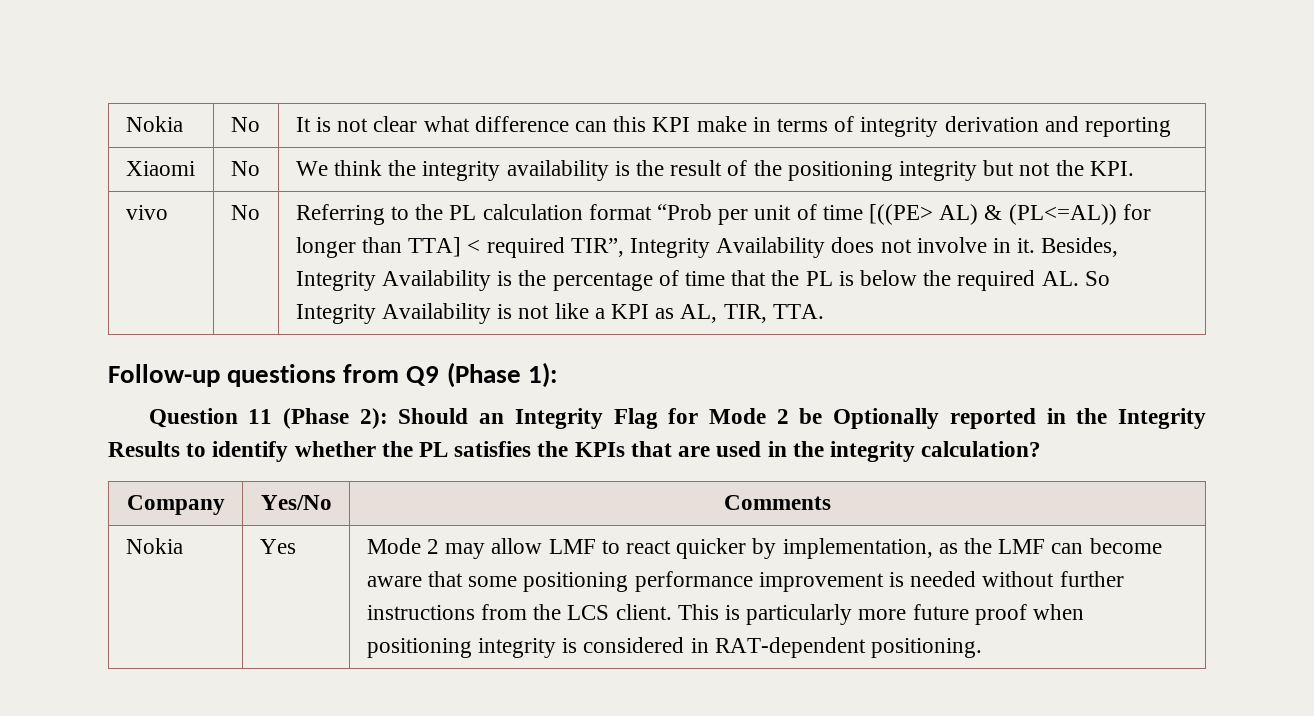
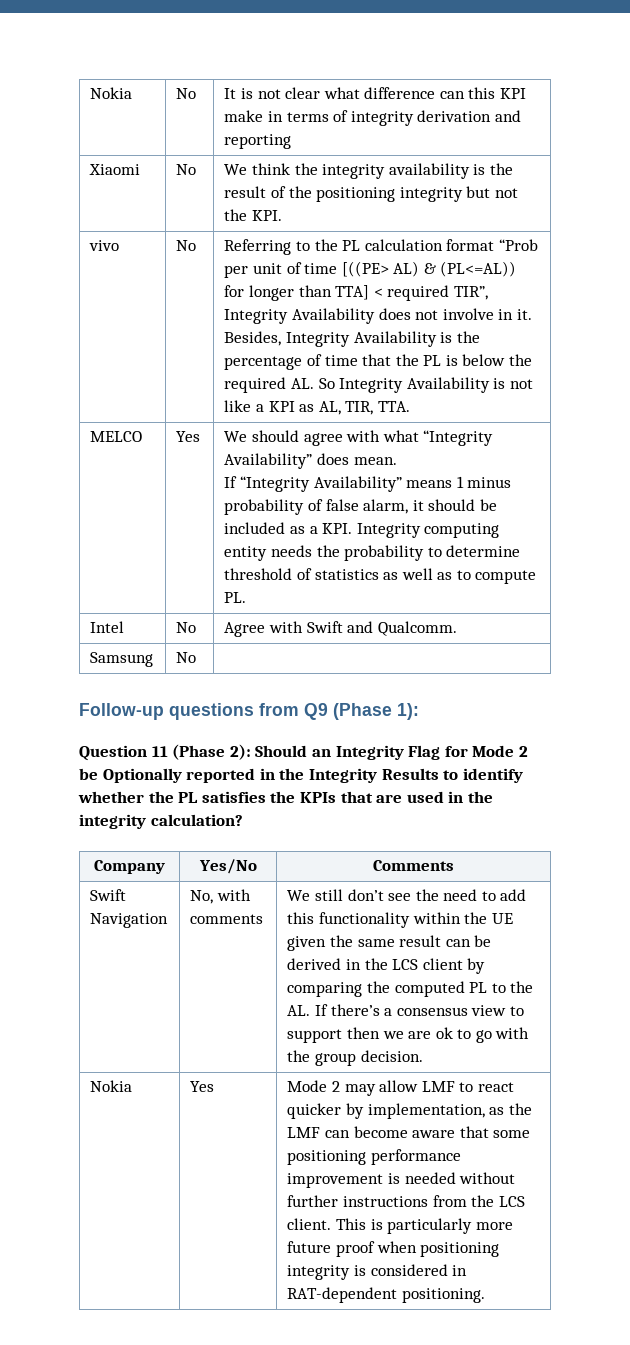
(824, 311) none -> [90,431,143,442] [176,431,201,442] [224,430,494,446] [224,453,397,469] [224,476,512,492] [224,499,497,515] [224,522,500,538] [224,545,521,561] [224,568,537,584] [224,592,247,603] [90,621,125,633] [176,622,197,633] [224,621,457,637] [90,652,154,667] [176,652,197,663] // MELCO | Yes | We should agree with what “Integrity Availability” does mean. // If “Integrity Availability” means 1 minus probability of false alarm, it should be included as a KPI. Integrity computing entity needs the probability to determine threshold of statistics as well as to compute PL. // Intel | No | Agree with Swift and Qualcomm. // Samsung | No |
(831, 502) none -> [90,889,127,901] [90,913,169,928] [190,889,251,904] [190,914,264,924] [287,889,527,901] [287,912,513,928] [287,935,492,951] [287,958,486,974] [287,981,534,997] [287,1004,524,1016] [287,1027,530,1043] [287,1050,423,1066] // Swift Navigation | No, with comments | We still don’t see the need to add this functionality within the UE given the same result can be derived in the LCS client by comparing the computed PL to the AL. If there’s a consensus view to support then we are ok to go with the group decision.

